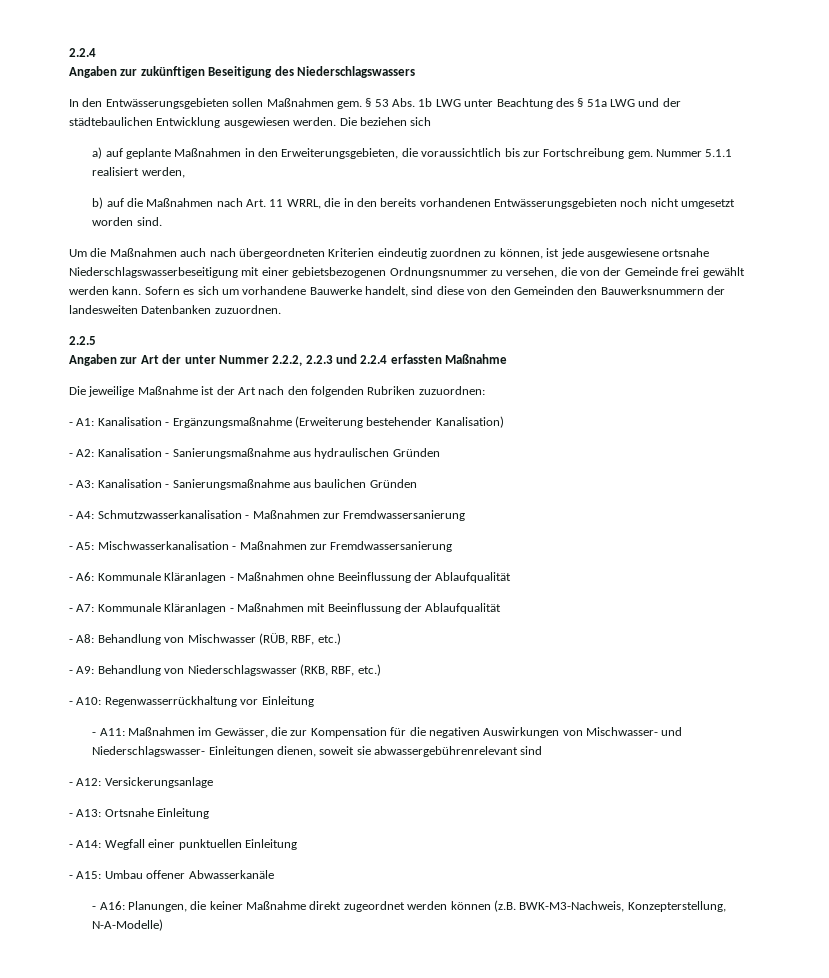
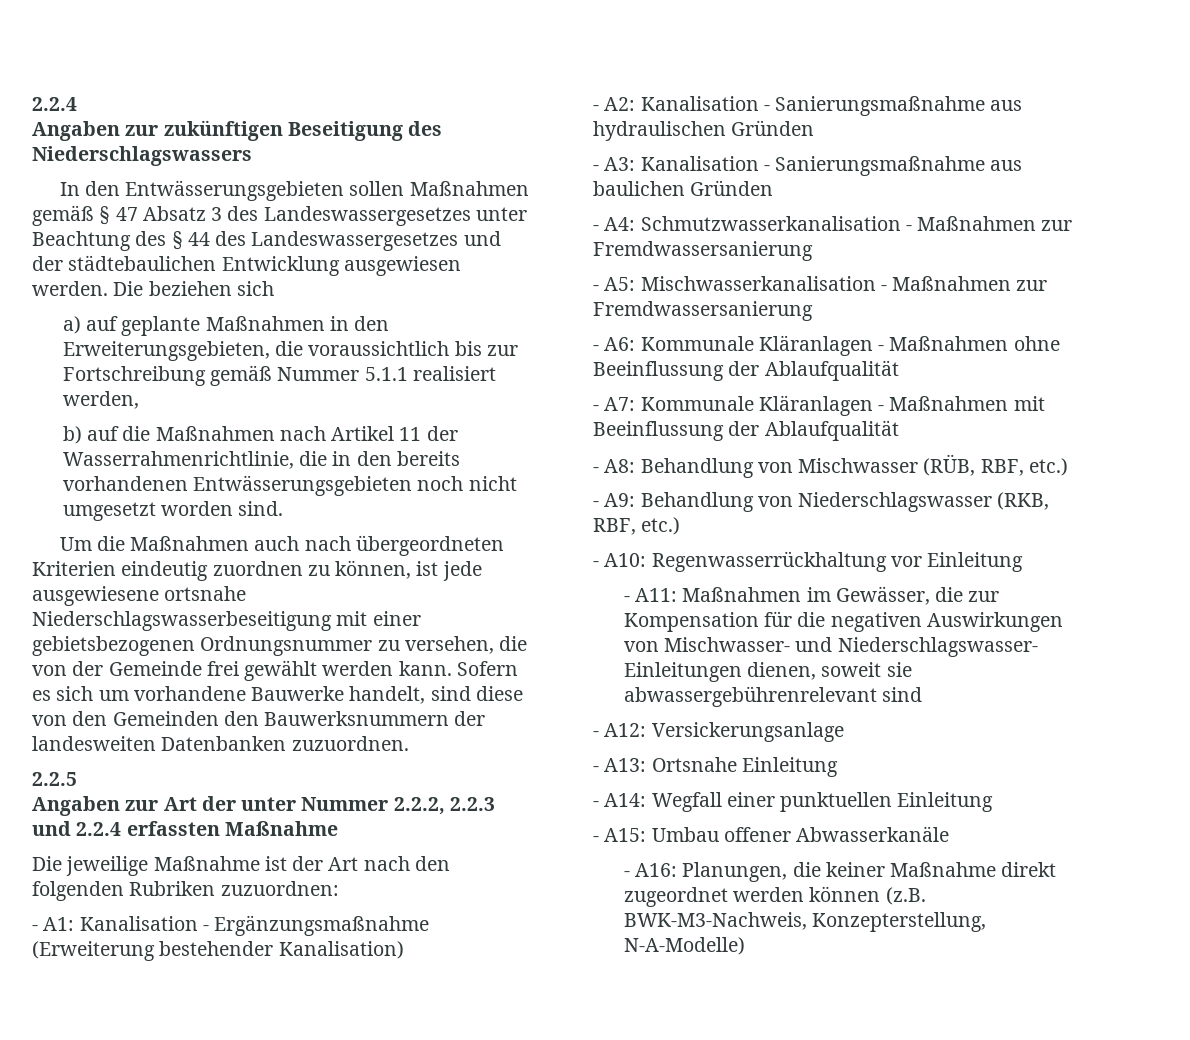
[336,98,461,109] gem. § 53 Abs. 1b LWG -> [32,205,471,226] gemäß § 47 Absatz 3 des Landeswassergesetzes
[586,99,635,107] 51a LWG -> [187,231,459,251] 44 des Landeswassergesetzes
[627,151,653,159] gem. -> [210,365,273,386] gemäß
[246,199,321,209] Art. 11 WRRL, -> [331,426,458,441] [62,451,294,469] Artikel 11 der Wasserrahmenrichtlinie,

